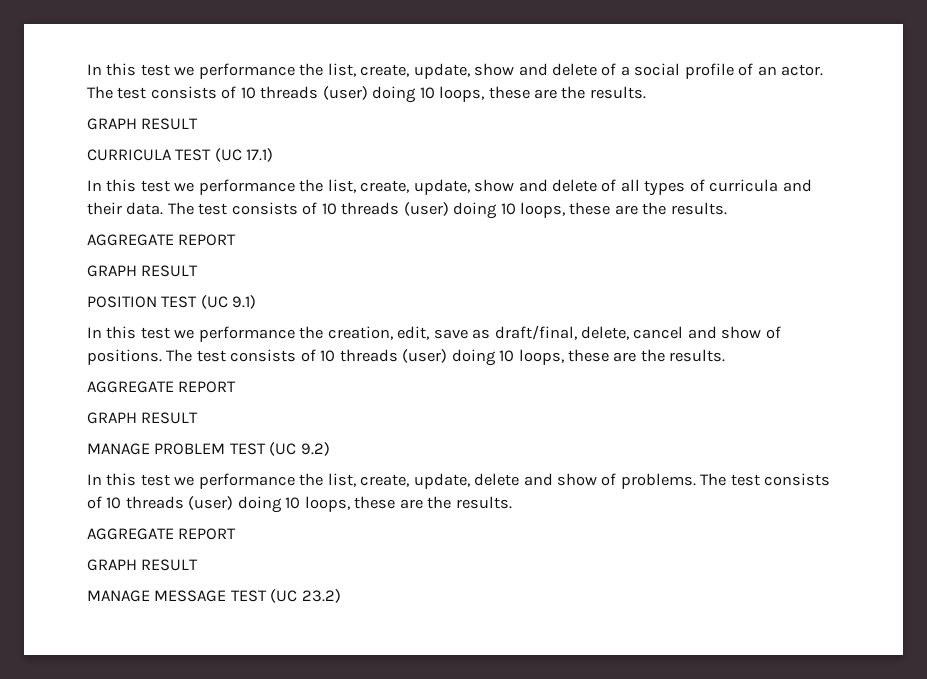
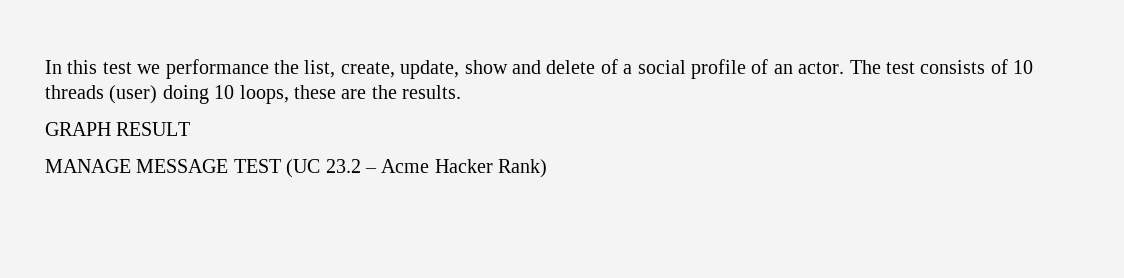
[87,148,274,162] [87,179,812,196] [87,202,727,219] [87,234,237,246] [87,265,199,277] [87,295,257,309] [87,325,781,342] [87,349,726,366] [87,381,237,393] [87,412,199,424] [87,442,330,456] [87,473,831,489] [87,496,512,513] [87,528,237,540] [87,559,199,571] // CURRICULA TEST (UC 17.1) // In this test we performance the list, create, update, show and delete of all types of curricula and their data. The test consists of 10 threads (user) doing 10 loops, these are the results. // AGGREGATE REPORT // GRAPH RESULT // POSITION TEST (UC 9.1) // In this test we performance the creation, edit, save as draft/final, delete, cancel and show of positions. The test consists of 10 threads (user) doing 10 loops, these are the results. // AGGREGATE REPORT // GRAPH RESULT // MANAGE PROBLEM TEST (UC 9.2) // In this test we performance the list, create, update, delete and show of problems. The test consists of 10 threads (user) doing 10 loops, these are the results. // AGGREGATE REPORT // GRAPH RESULT -> (191, 129) none
[301,589,341,603] 23.2) -> [325,159,548,178] 23.2 – Acme Hacker Rank)

